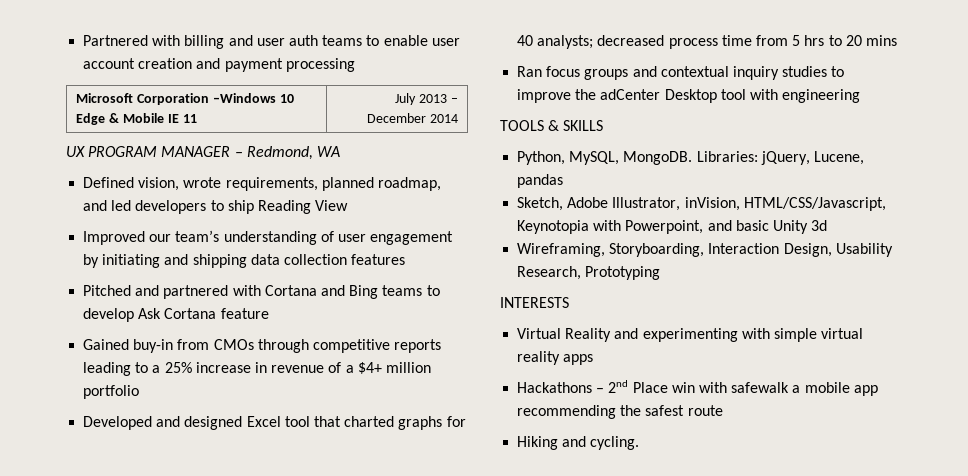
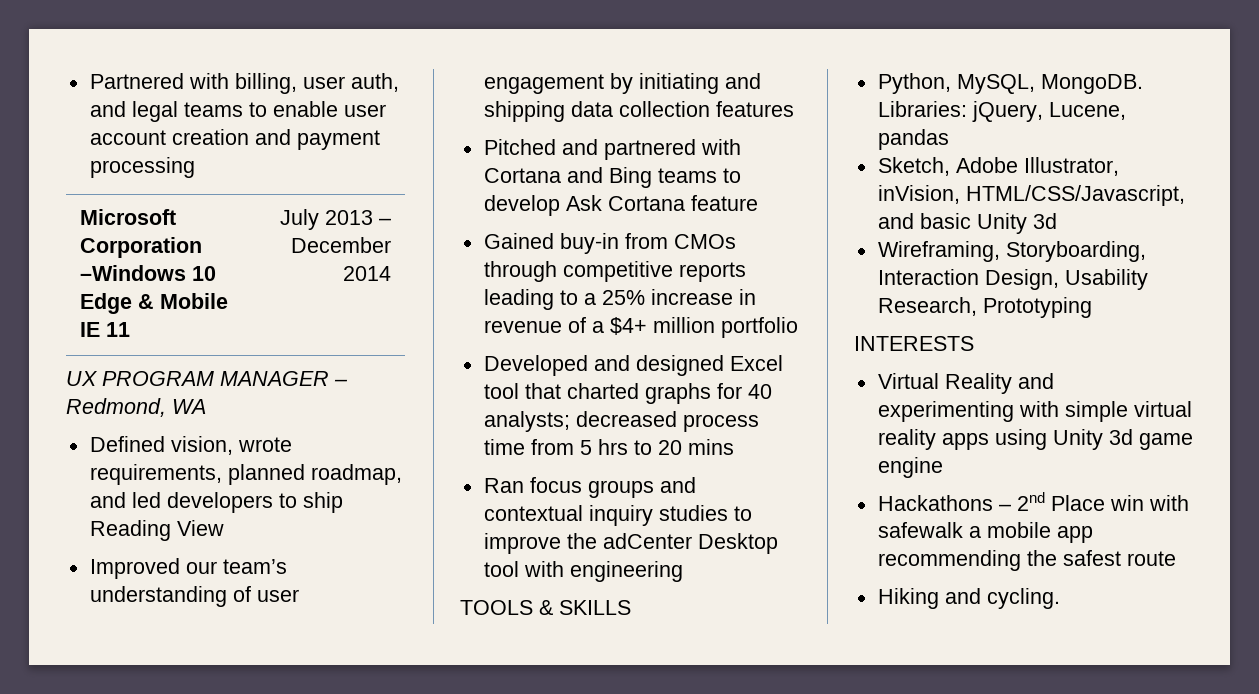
[184,35,318,49] billing and user auth -> [234,73,399,94] [89,101,178,122] billing, user auth, and legal
[517,220,704,234] Keynotopia with Powerpoint, -> (1185, 195) none
(594, 359) none -> [994,429,1193,450] [877,457,943,478] using Unity 3d game engine

